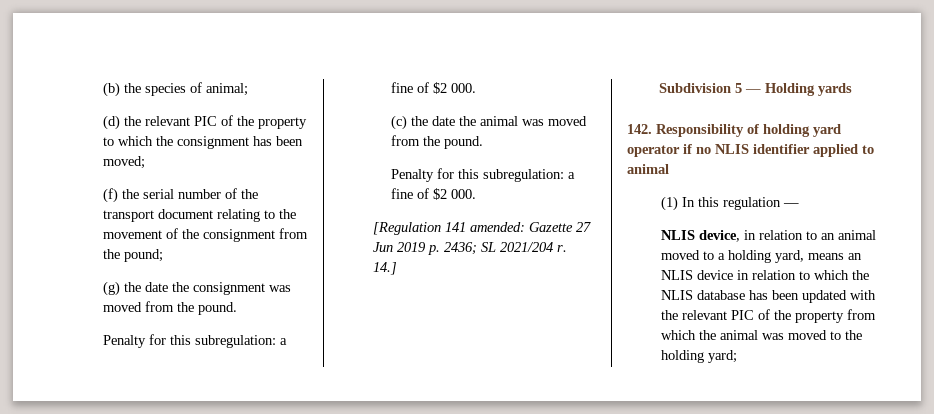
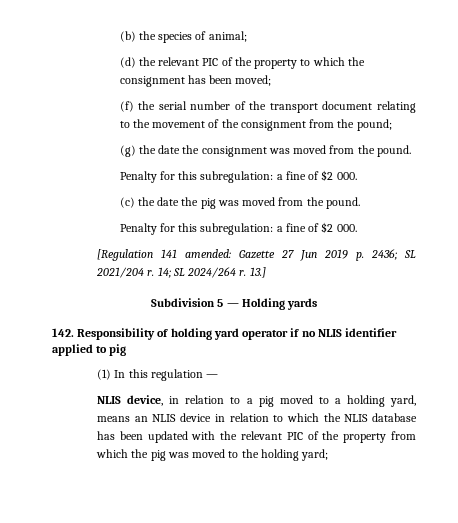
[479,116,518,126] animal -> [200,198,216,209] pig
[373,262,398,275] 14.] -> [157,267,266,278] 14; SL 2024/264 r. 13.]
[627,164,669,174] animal -> [109,344,127,356] pig
[821,230,877,240] an animal -> [246,396,274,407] a pig
[720,330,759,340] animal -> [150,450,166,461] pig

